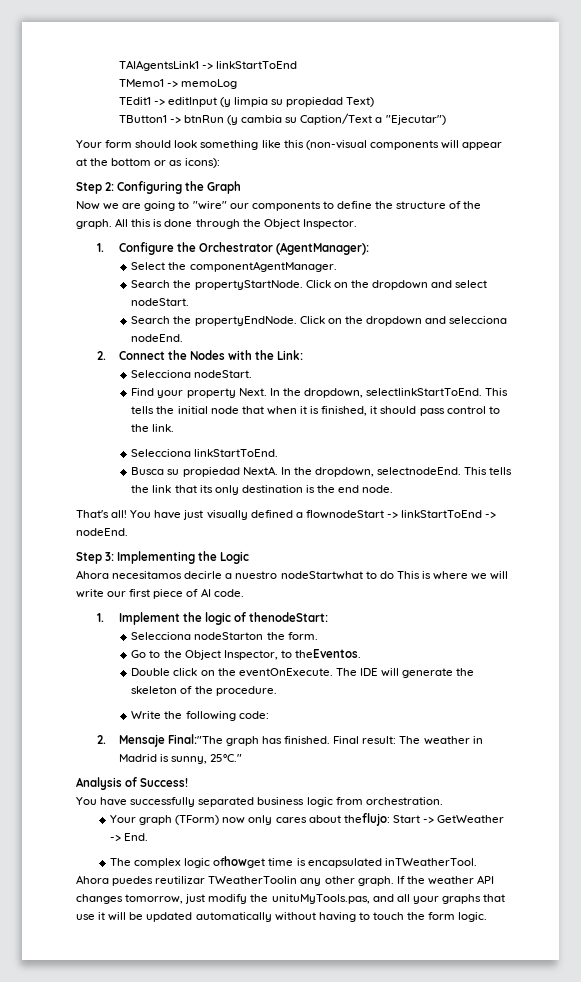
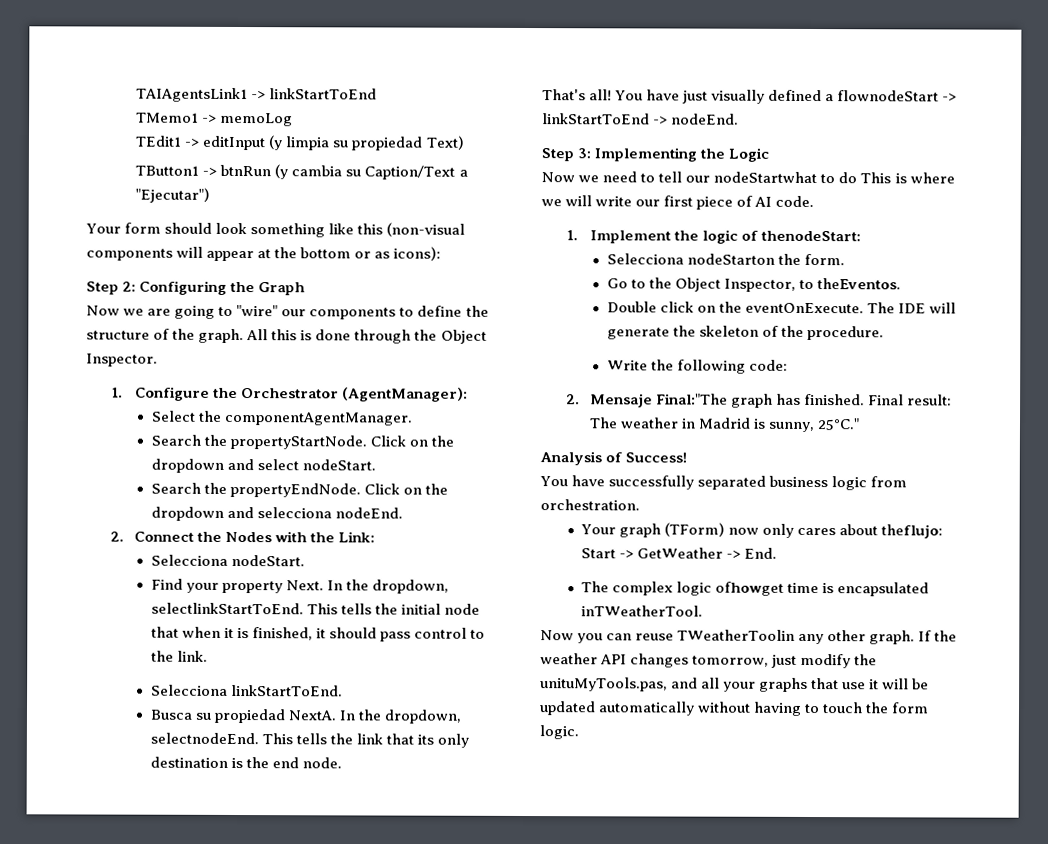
[76,570,278,579] Ahora necesitamos decirle a nuestro -> [541,171,711,183] Now we need to tell our
[76,875,206,886] Ahora puedes reutilizar -> [540,630,675,644] Now you can reuse

